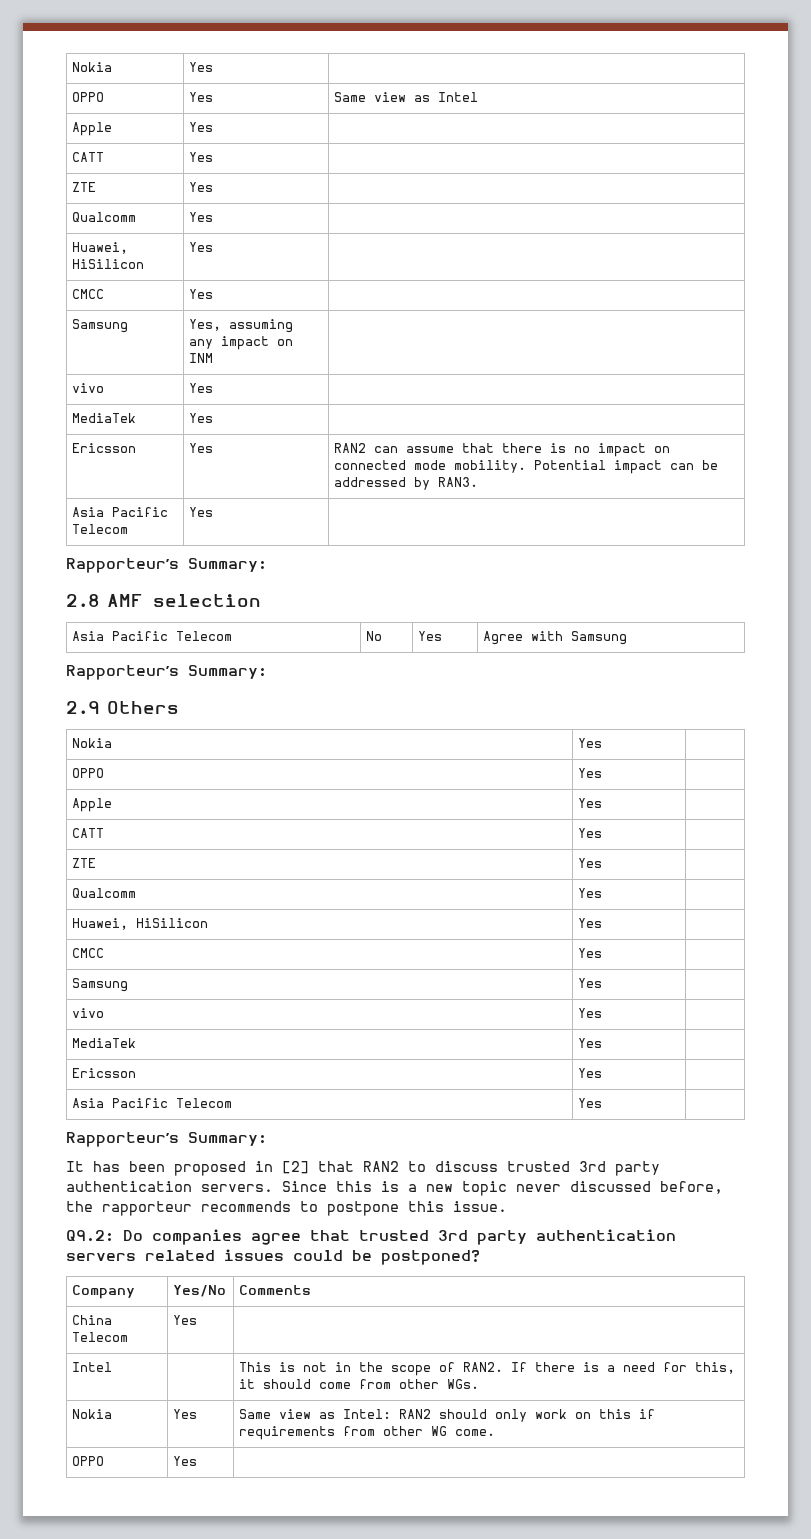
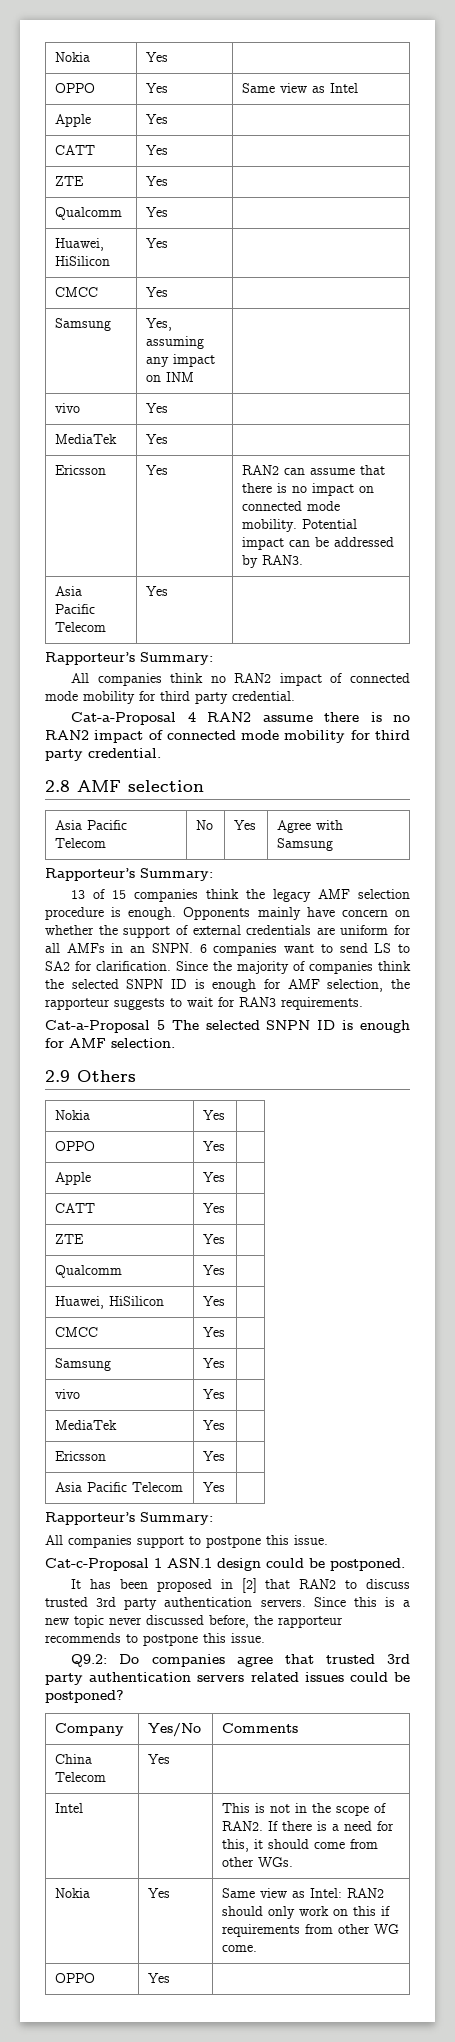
(267, 565) none -> [71,673,410,686] [45,691,295,704] [71,712,410,725] [45,730,410,743] [45,748,161,761] // All companies think no RAN2 impact of connected mode mobility for third party credential. // Cat-a-Proposal 4 RAN2 assume there is no RAN2 impact of connected mode mobility for third party credential.
(267, 672) none -> [71,889,411,902] [45,907,411,920] [45,925,411,938] [45,943,411,956] [45,961,411,974] [45,979,410,992] [45,997,363,1010] [45,1020,410,1033] [45,1038,175,1048] // 13 of 15 companies think the legacy AMF selection procedure is enough. Opponents mainly have concern on whether the support of external credentials are uniform for all AMFs in an SNPN. 6 companies want to send LS to SA2 for clarification. Since the majority of companies think the selected SNPN ID is enough for AMF selection, the rapporteur suggests to wait for RAN3 requirements. // Cat-a-Proposal 5 The selected SNPN ID is enough for AMF selection.
(267, 1139) none -> [45,1535,328,1548] [45,1558,405,1571] // All companies support to postpone this issue. // Cat-c-Proposal 1 ASN.1 design could be postponed.

